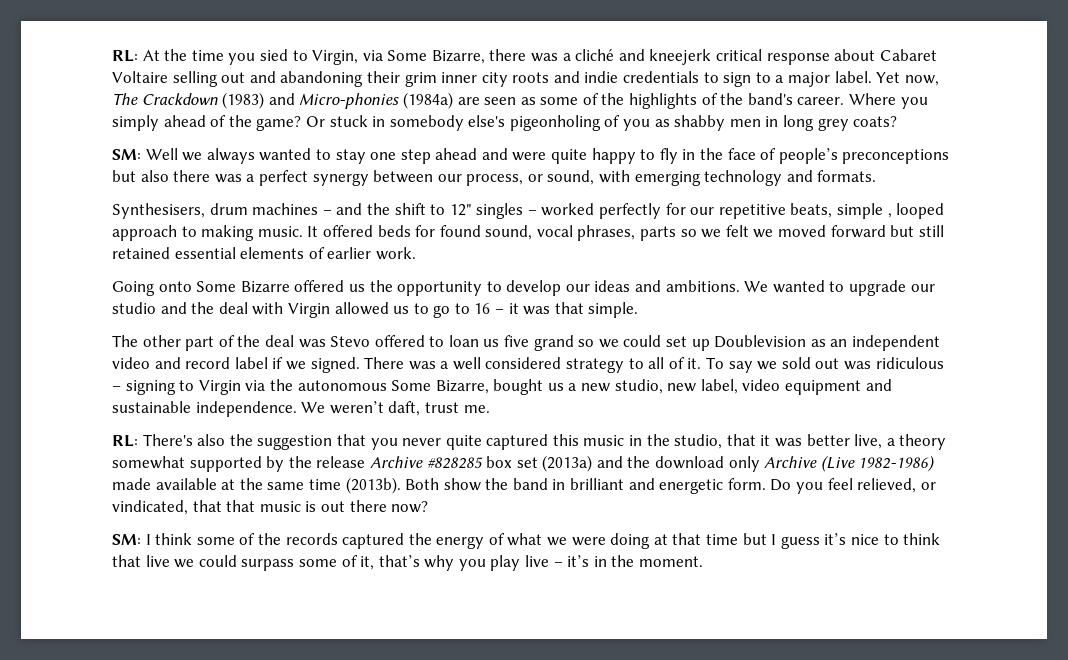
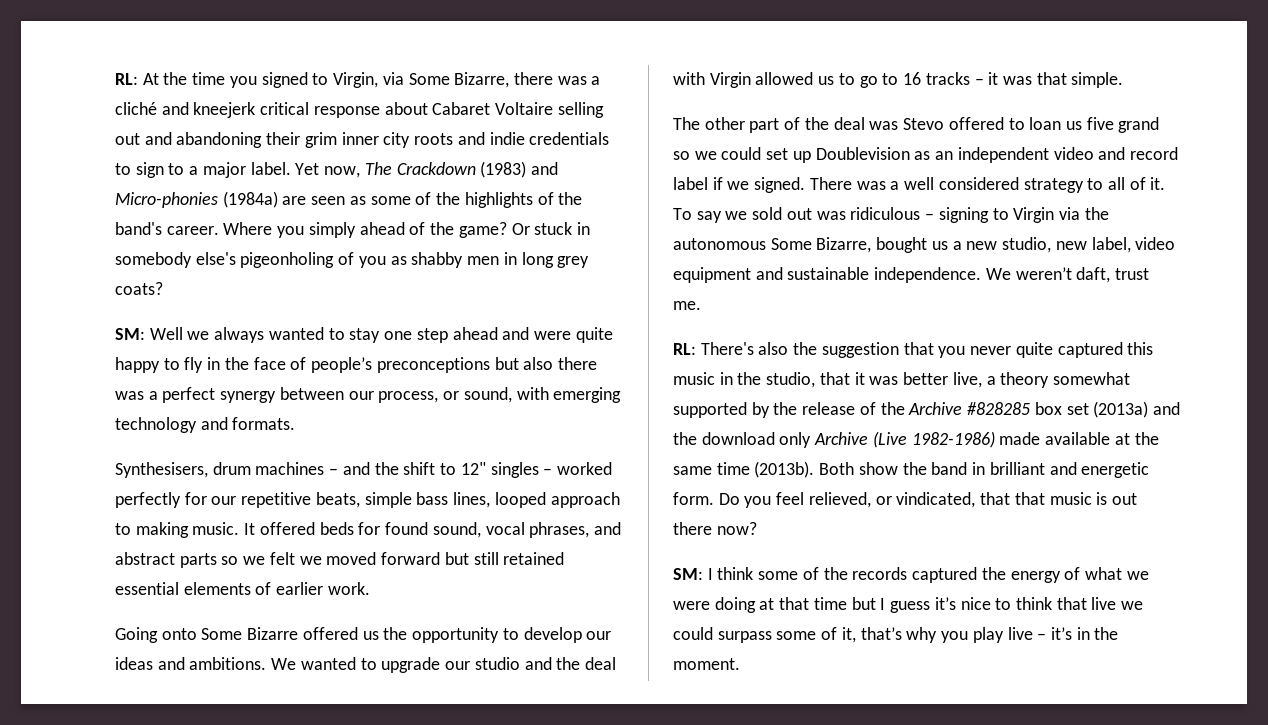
[259,49,288,61] sied -> [261,72,308,88] signed
[887,213,892,218] , -> [416,492,491,508] bass lines,
(636, 233) none -> [593,522,621,535] [115,552,175,565] and abstract
(491, 308) none -> [925,72,970,85] tracks
(366, 462) none -> [859,402,905,415] of the

